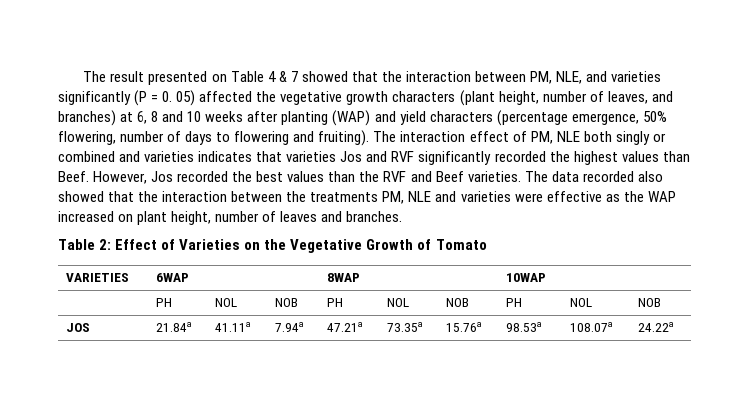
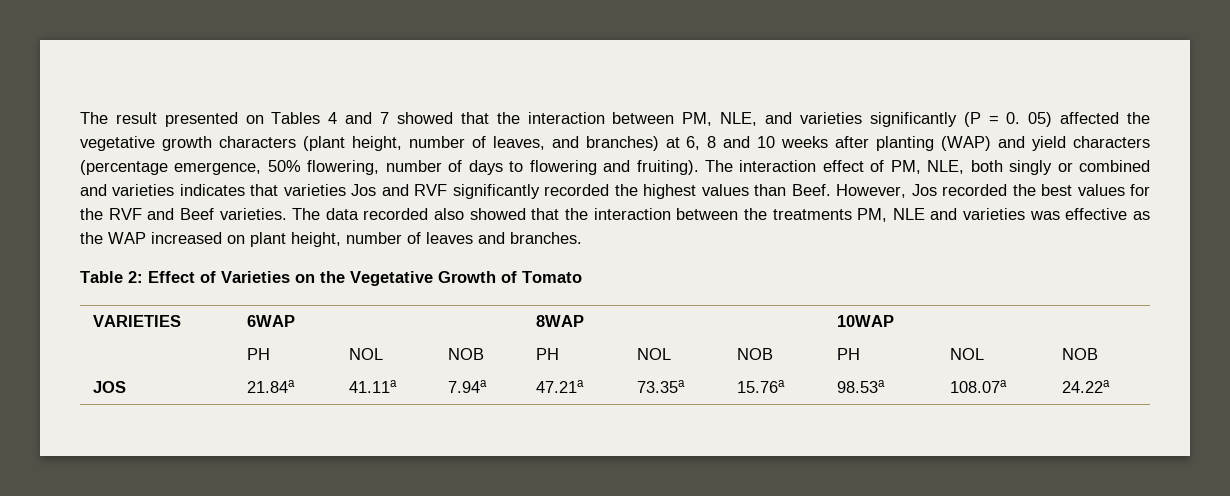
[230,71,287,82] Table 4 & -> [271,112,373,124] Tables 4 and
[556,131,580,142] NLE -> [927,160,965,174] NLE,
[328,171,356,182] than -> [1130,184,1150,196] for
[514,193,543,202] were -> [1029,211,1060,220] was

